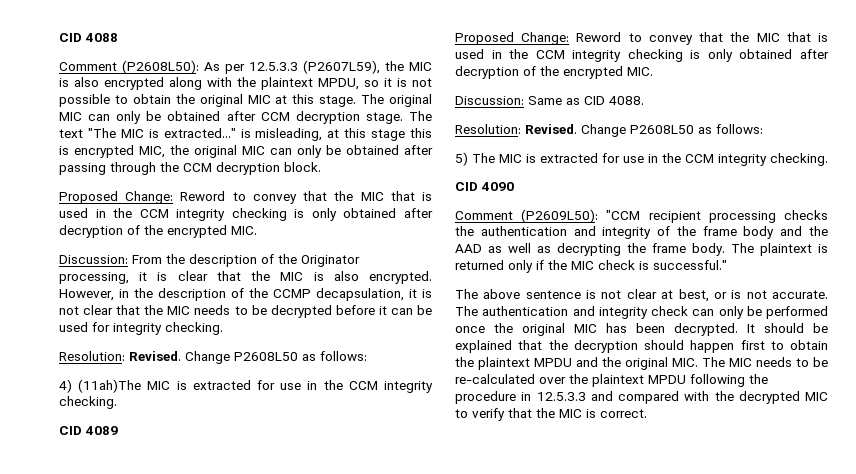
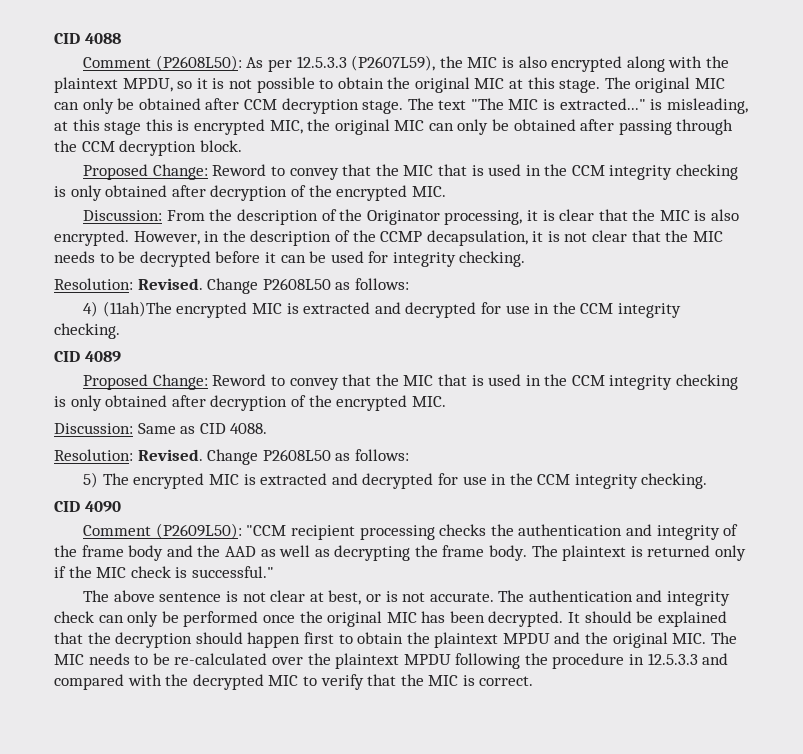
[147,380,251,390] MIC is extracted -> [176,302,477,318] encrypted MIC is extracted and decrypted
[499,153,598,163] MIC is extracted -> [133,473,434,489] encrypted MIC is extracted and decrypted

